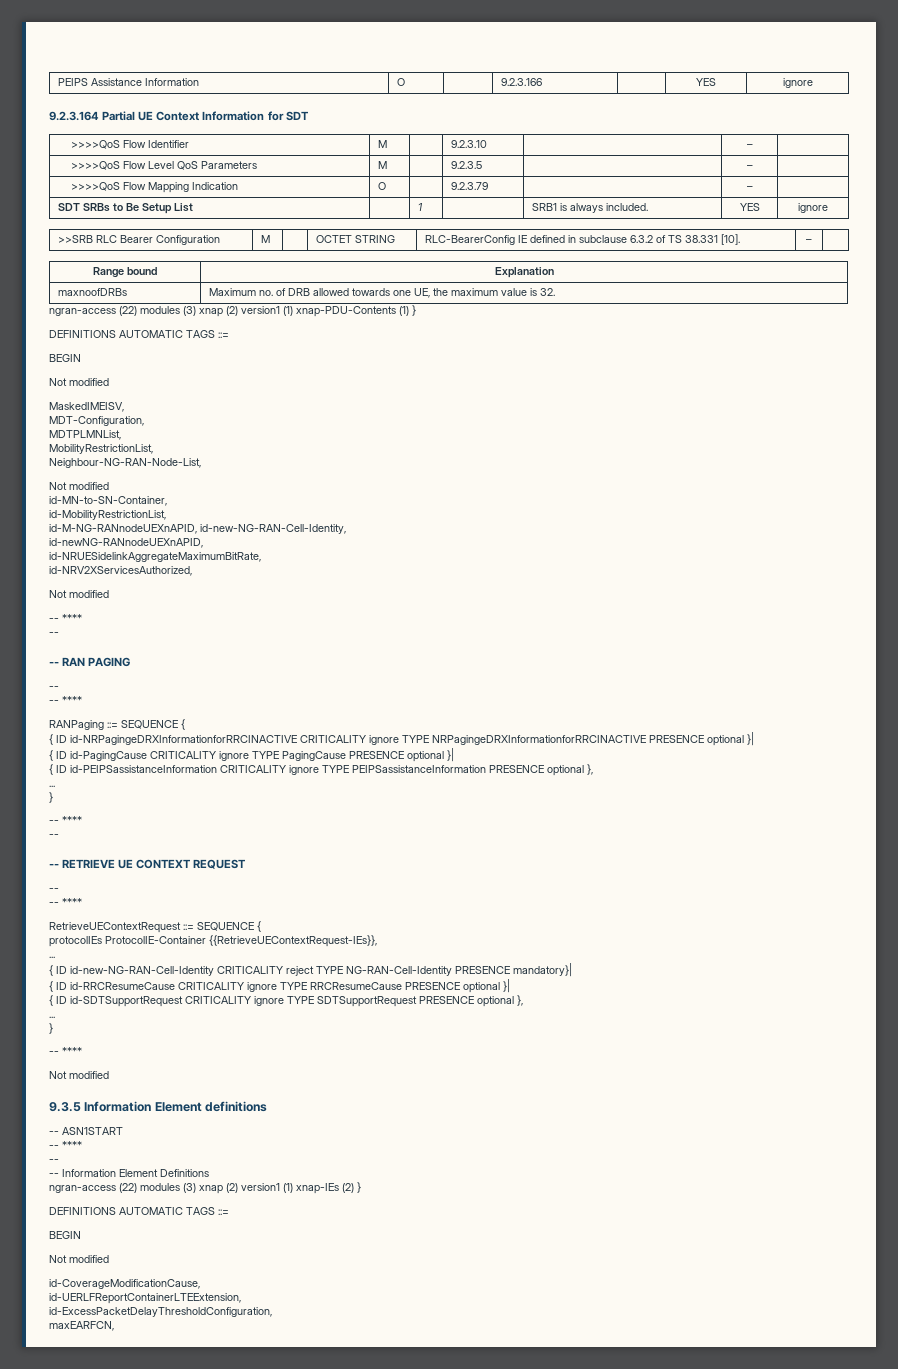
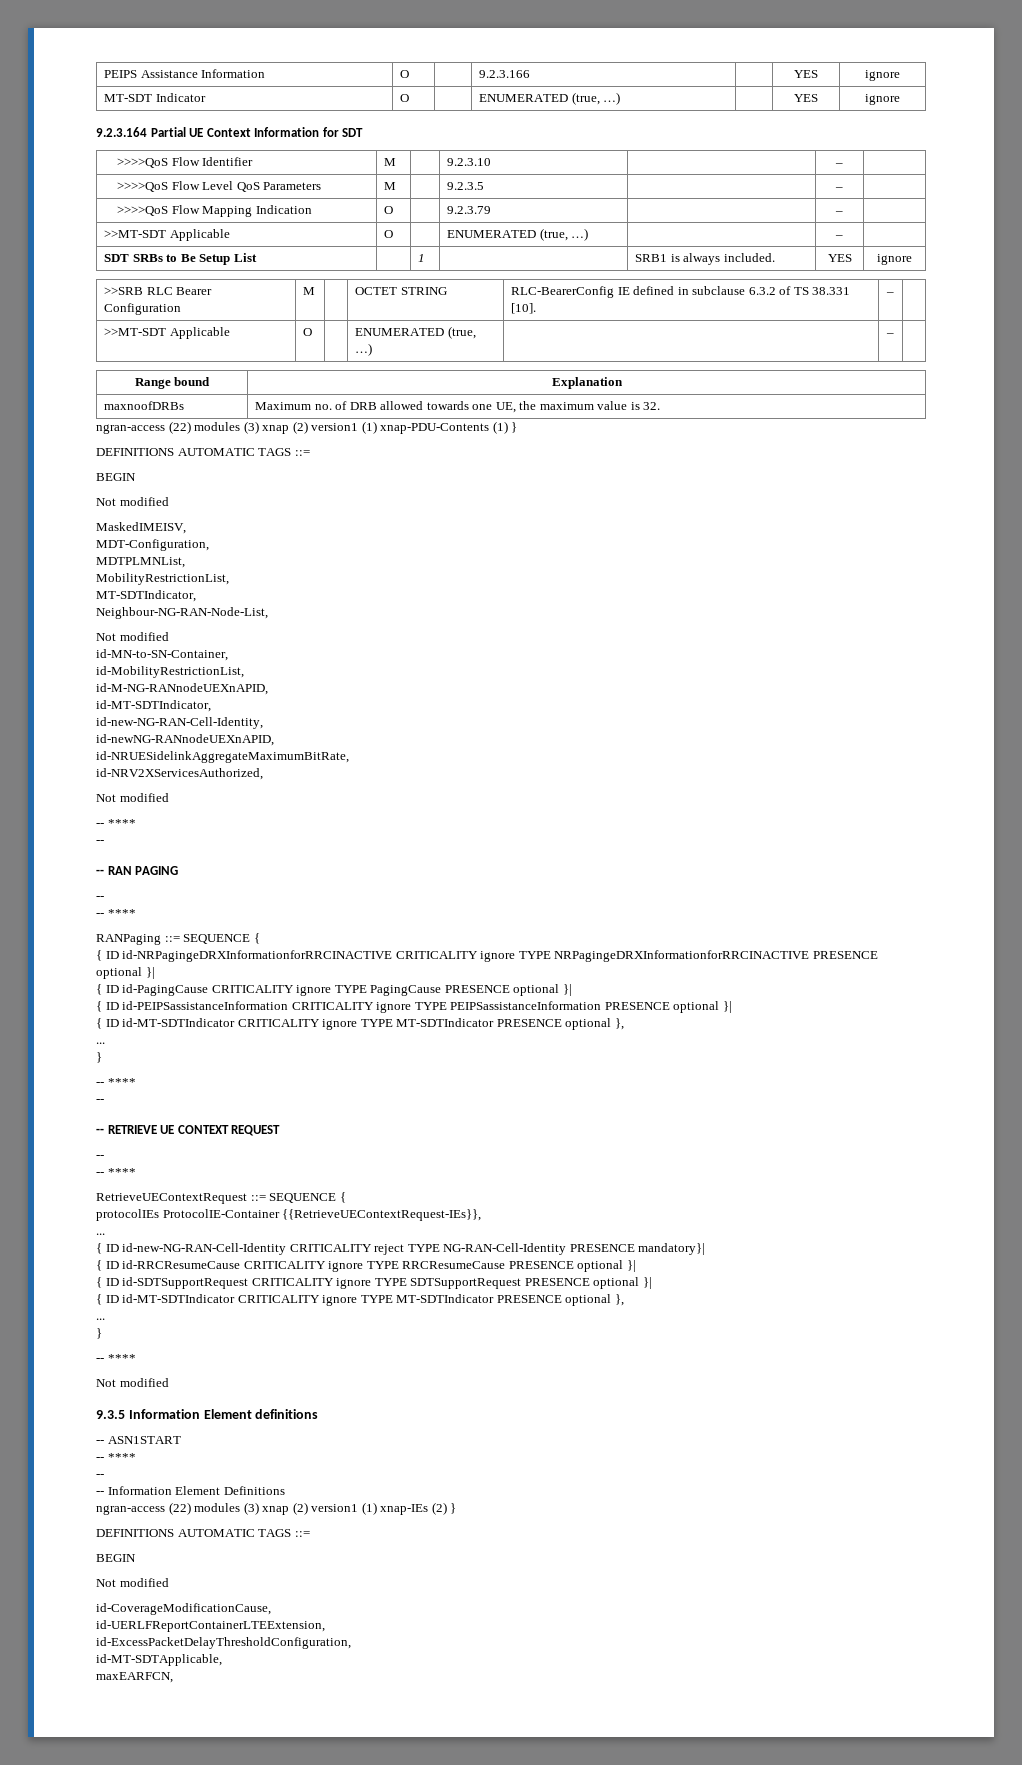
(813, 83) none -> [104,93,206,102] [400,94,410,102] [479,92,621,105] [794,94,818,102] [865,94,900,105] // MT-SDT Indicator | O | | ENUMERATED (true, …) | | YES | ignore
(753, 188) none -> [104,229,230,241] [384,230,394,238] [447,228,589,241] [835,235,843,238] // >>MT-SDT Applicable | O | | ENUMERATED (true, …) | | – |
(812, 241) none -> [104,327,230,339] [303,328,313,336] [355,326,476,339] [355,343,373,356] [886,333,894,336] // >>MT-SDT Applicable | O | | ENUMERATED (true, …) | | – |
(153, 449) none -> [96,590,196,602] // MT-SDTIndicator,
(197, 529) none -> [96,700,211,712] // id-MT-SDTIndicator, //
(584, 770) none -> [722,1001,732,1013] [96,1018,612,1030] }| // { ID id-MT-SDTIndicator CRITICALITY ignore TYPE MT-SDTIndicator PRESENCE optional
(514, 1001) none -> [642,1277,652,1289] [96,1294,612,1306] }| // { ID id-MT-SDTIndicator CRITICALITY ignore TYPE MT-SDTIndicator PRESENCE optional
(272, 1312) none -> [96,1654,222,1666] // id-MT-SDTApplicable,

